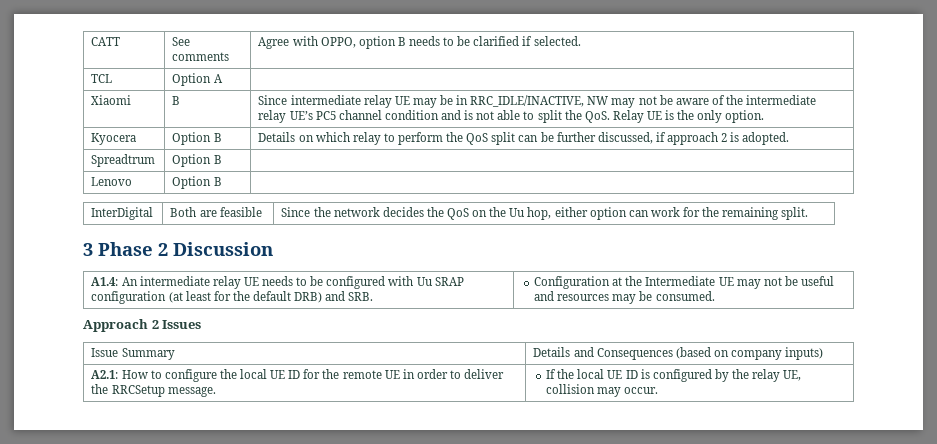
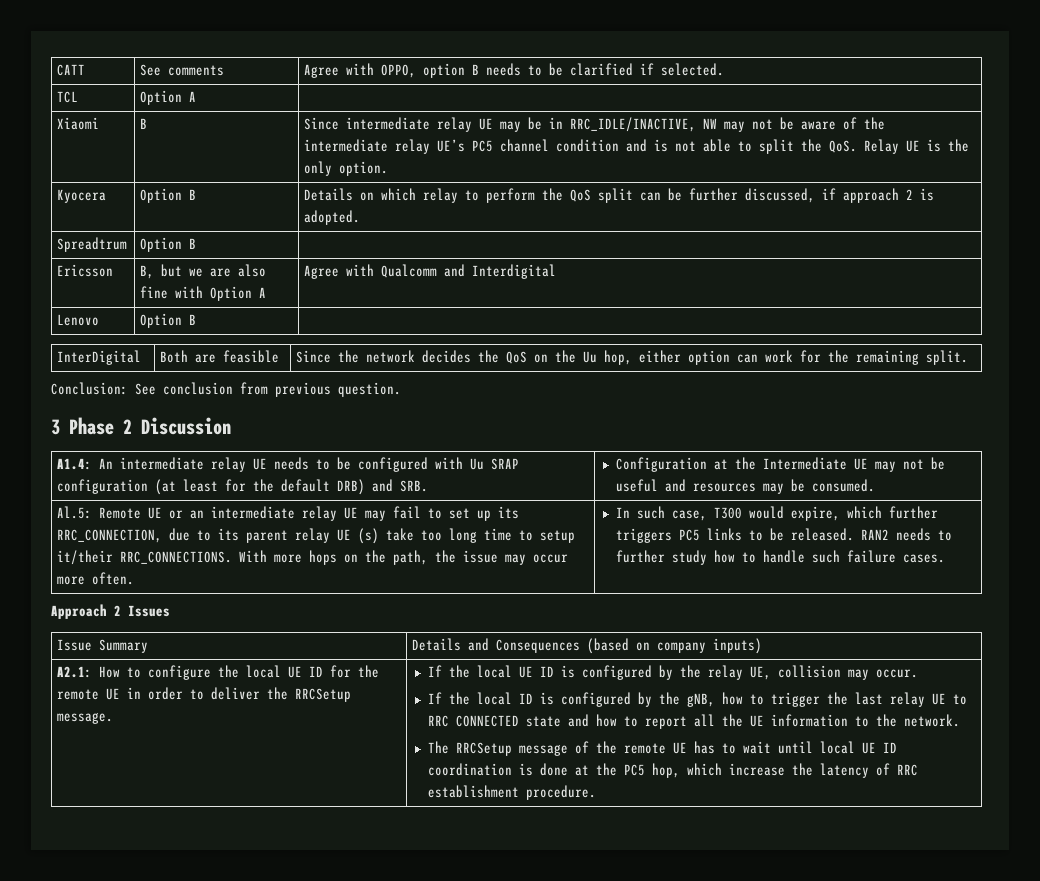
(222, 159) none -> [57,264,114,277] [140,264,267,279] [140,286,267,301] [304,264,557,279] // Ericsson | B, but we are also fine with Option A | Agree with Qualcomm and Interdigital
(809, 213) none -> [51,382,401,397] // Conclusion: See conclusion from previous question.
(715, 296) none -> [57,506,520,521] [57,528,576,544] [57,550,569,565] [57,572,135,585] [616,506,939,521] [616,528,953,543] [616,550,946,565] // Al.5: Remote UE or an intermediate relay UE may fail to set up its RRC_CONNECTION, due to its parent relay UE (s) take too long time to setup it/their RRC_CONNECTIONS. With more hops on the path, the issue may occur more often. | In such case, T300 would expire, which further triggers PC5 links to be released. RAN2 needs to further study how to handle such failure cases.
(659, 390) none -> [428,692,968,707] [428,714,961,729] [428,741,898,756] [428,763,919,778] [428,785,597,800] // If the local ID is configured by the gNB, how to trigger the last relay UE to RRC CONNECTED state and how to report all the UE information to the network. // The RRCSetup message of the remote UE has to wait until local UE ID coordination is done at the PC5 hop, which increase the latency of RRC establishment procedure.

